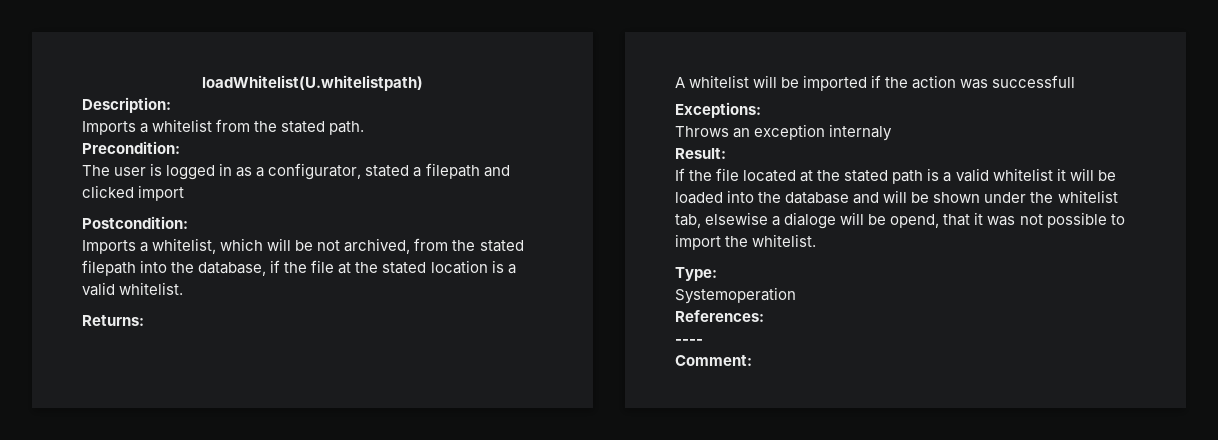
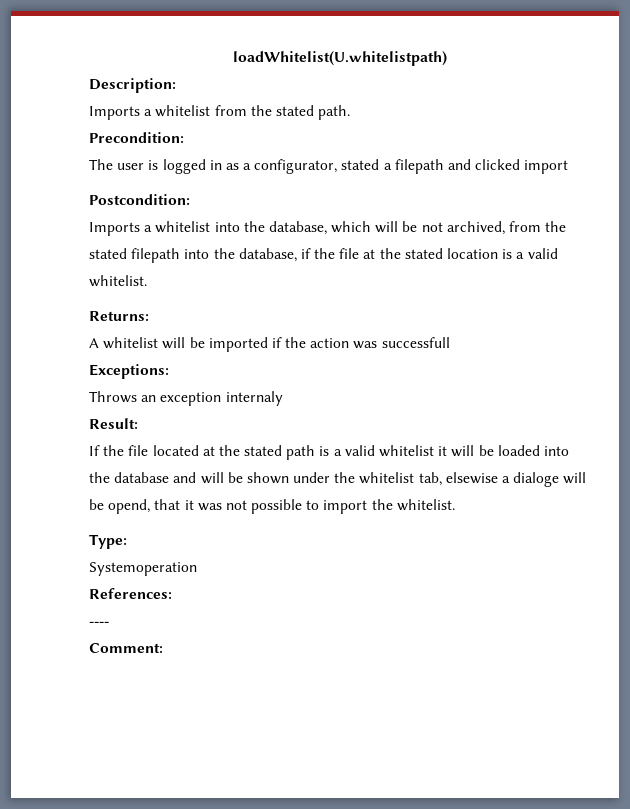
[152,238,217,254] whitelist, -> [155,221,327,235] whitelist into the database,

